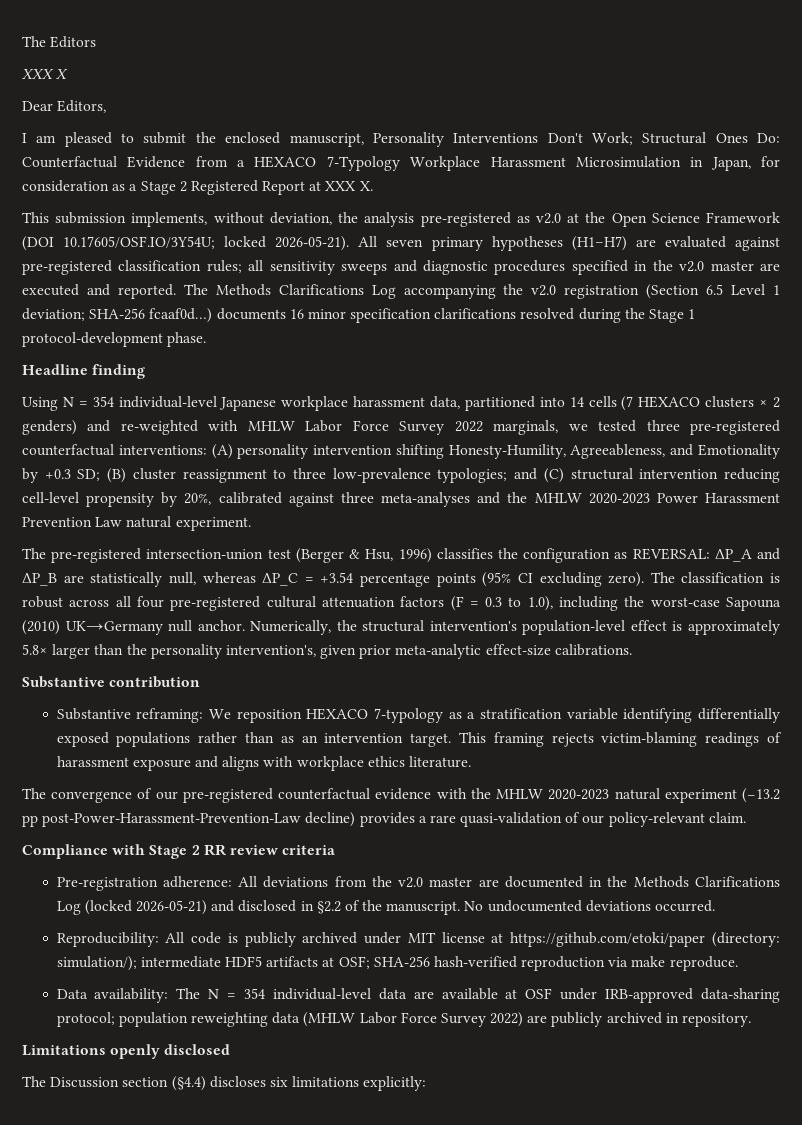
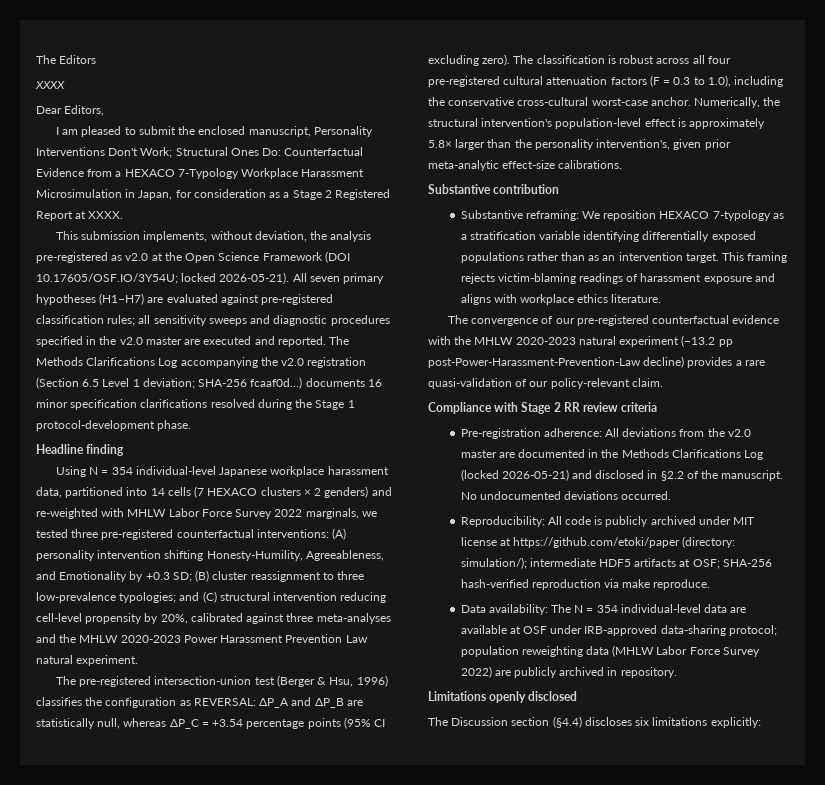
[22,69,69,79] XXX X -> [35,81,65,89] XXXX
[325,181,373,191] XXX X. -> [88,211,124,219] XXXX.
[650,597,781,611] [22,620,193,635] worst-case Sapouna (2010) UK→Germany null -> [448,97,648,106] conservative cross-cultural worst-case

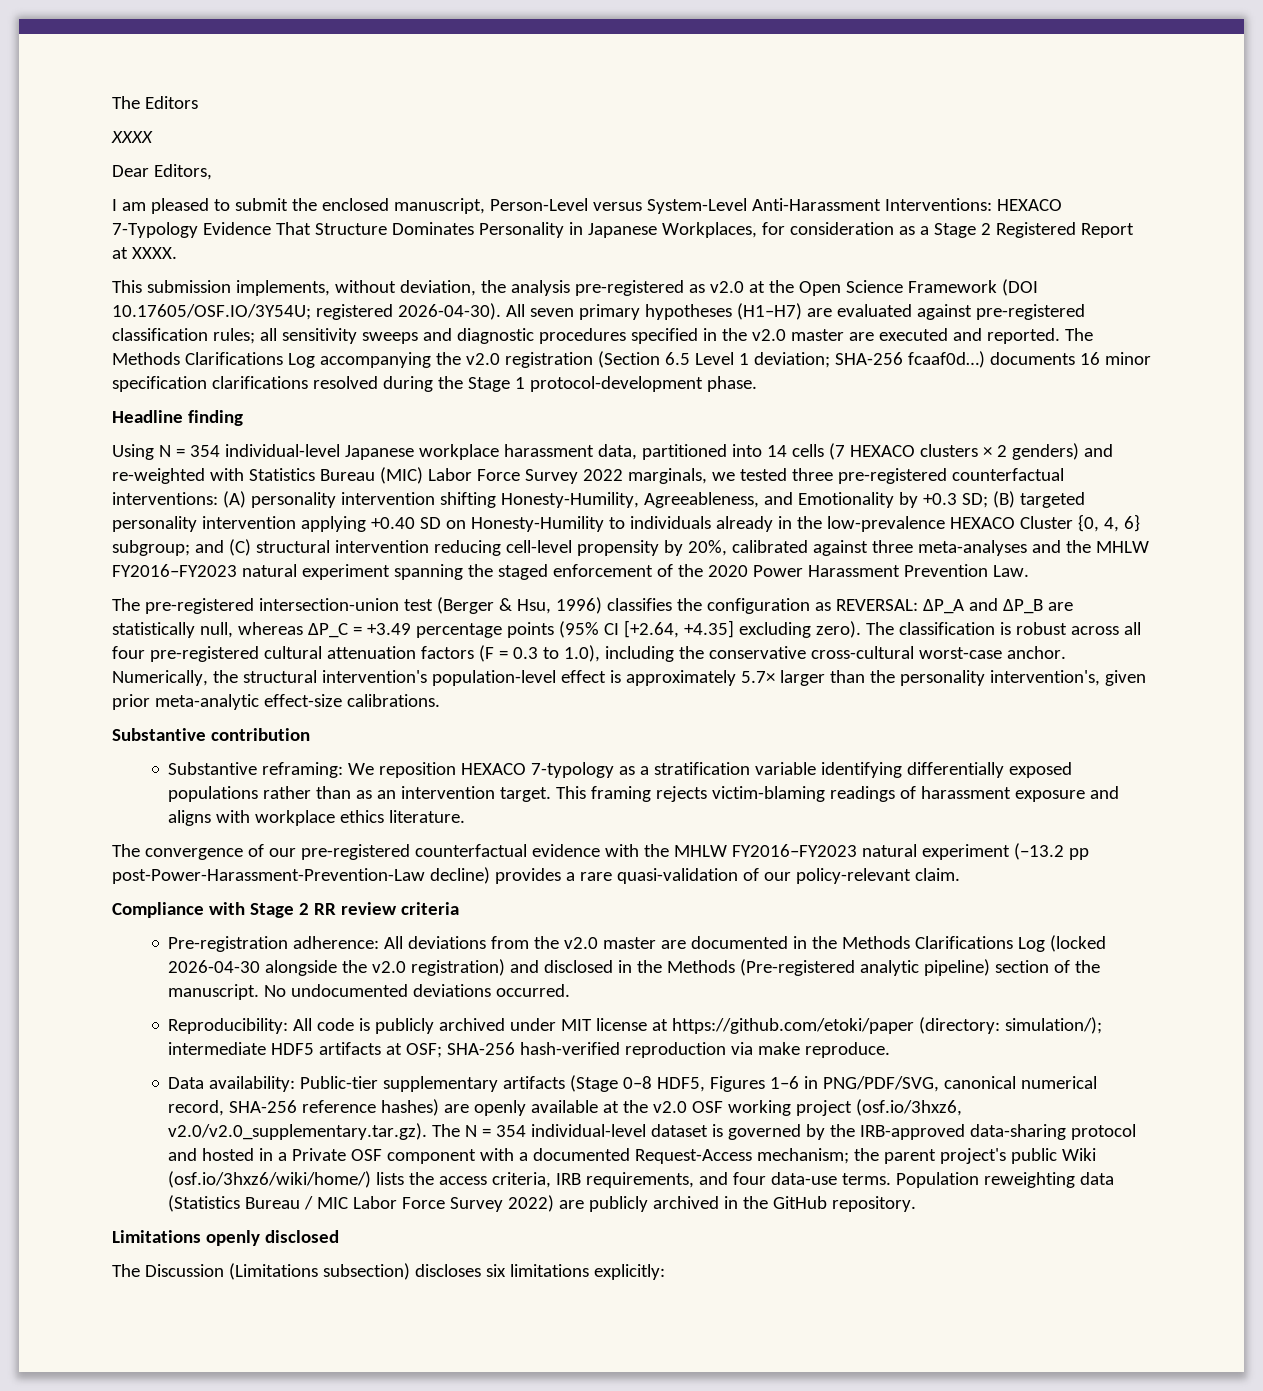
[313,126,373,137] [36,147,364,158] [36,168,365,179] [36,189,173,200] Personality Interventions Don't Work; Structural Ones Do: Counterfactual Evidence from a HEXACO 7-Typology Workplace Harassment Microsimulation in Japan, -> [489,198,1062,214] [112,222,757,238] Person-Level versus System-Level Anti-Harassment Interventions: HEXACO 7-Typology Evidence That Structure Dominates Personality in Japanese Workplaces,
[181,272,290,284] locked 2026-05-21). -> [315,303,501,320] registered 2026-04-30).
[127,509,167,517] MHLW -> [248,467,423,484] Statistics Bureau (MIC)
[212,571,365,582] [36,592,177,603] cluster reassignment to three low-prevalence typologies; -> [1019,492,1085,508] [112,514,1140,532] [112,540,190,556] targeted personality intervention applying +0.40 SD on Honesty-Humility to individuals already in the low-prevalence HEXACO Cluster {0, 4, 6} subgroup;
[120,634,368,643] [36,655,139,666] 2020-2023 Power Harassment Prevention Law natural experiment. -> [112,564,1029,580] FY2016–FY2023 natural experiment spanning the staged enforcement of the 2020 Power Harassment Prevention Law.
[212,719,244,727] +3.54 -> [366,623,411,635] +3.49
(386, 723) none -> [623,620,734,638] [+2.64, +4.35]
[428,140,452,148] 5.8× -> [740,671,775,683] 5.7×
[515,337,576,345] 2020-2023 -> [731,844,857,857] FY2016–FY2023
[501,469,684,481] 2026-05-21) and disclosed in §2.2 -> [168,959,1050,976] 2026-04-30 alongside the v2.0 registration) and disclosed in the Methods (Pre-registered analytic pipeline) section
(548, 609) none -> [300,1075,1098,1092] [168,1099,963,1116] [168,1123,428,1140] Public-tier supplementary artifacts (Stage 0–8 HDF5, Figures 1–6 in PNG/PDF/SVG, canonical numerical record, SHA-256 reference hashes) are openly available at the v2.0 OSF working project (osf.io/3hxz6, v2.0/v2.0_supplementary.tar.gz).
[704,604,747,613] [460,625,777,636] [460,645,655,657] data are available at OSF under IRB-approved data-sharing protocol; population reweighting data (MHLW -> [651,1124,1137,1140] [168,1148,1097,1164] [168,1171,1115,1188] [168,1195,349,1212] dataset is governed by the IRB-approved data-sharing protocol and hosted in a Private OSF component with a documented Request-Access mechanism; the parent project's public Wiki (osf.io/3hxz6/wiki/home/) lists the access criteria, IRB requirements, and four data-use terms. Population reweighting data (Statistics Bureau / MIC
(618, 671) none -> [743,1196,828,1209] the GitHub
[511,716,582,728] section (§4.4) -> [228,1263,410,1280] (Limitations subsection)

